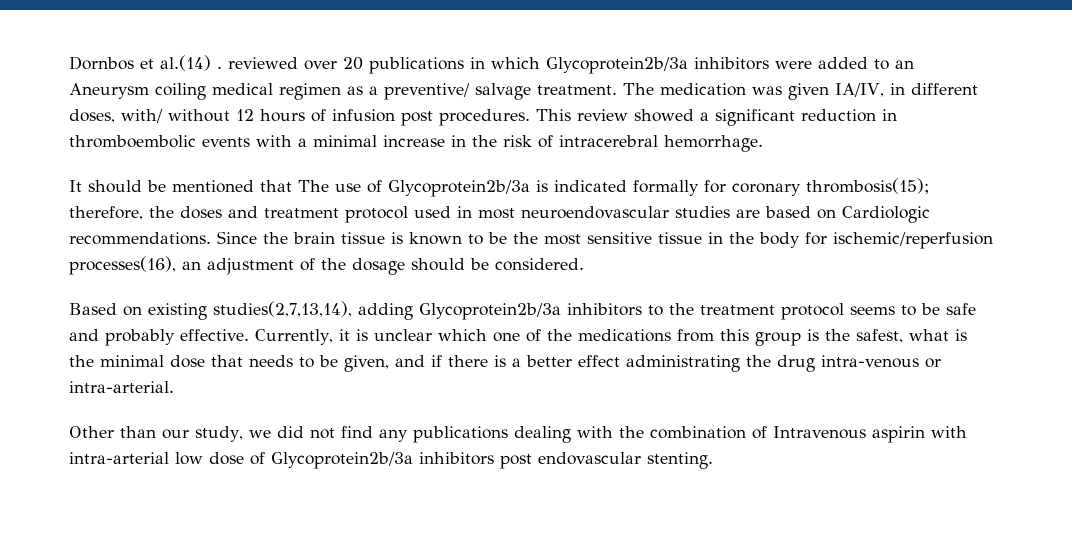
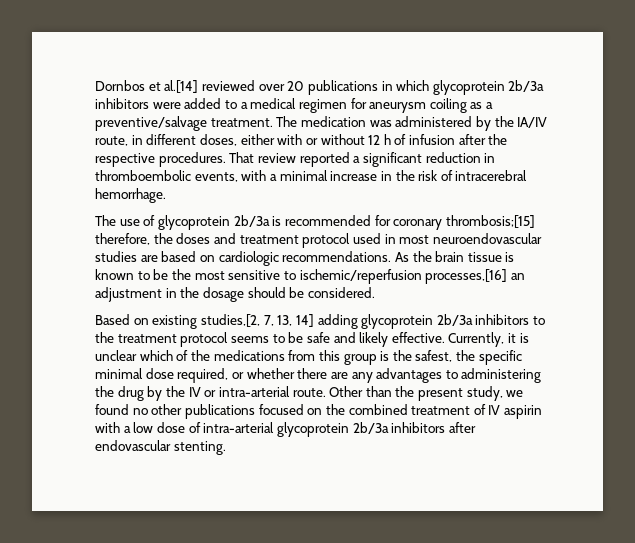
[160,55,222,71] al.(14) . -> [164,80,199,93] al.[14]
[546,57,688,74] Glycoprotein2b/3a -> [432,80,545,95] glycoprotein 2b/3a
[895,60,914,69] [69,83,978,100] [69,109,163,123] an Aneurysm coiling medical regimen as a preventive/ salvage treatment. The medication was given IA/IV, in different doses, with/ -> [240,98,494,113] [95,116,548,131] [95,134,318,146] a medical regimen for aneurysm coiling as a preventive/salvage treatment. The medication was administered by the IA/IV route, in different doses, either with or
[260,109,305,122] hours -> [383,134,391,145] h
[401,109,694,126] post procedures. This review showed -> [458,134,508,145] [95,152,350,167] after the respective procedures. That review reported
[202,137,250,147] events -> [194,172,238,182] events,
[69,180,699,197] It should be mentioned that The use of Glycoprotein2b/3a is indicated formally -> [95,215,371,230] The use of glycoprotein 2b/3a is recommended
[806,178,929,194] thrombosis(15); -> [445,215,535,228] thrombosis;[15]
[842,206,930,223] [69,231,257,245] Cardiologic recommendations. Since -> [218,251,409,266] cardiologic recommendations. As
[658,232,993,249] [69,256,176,275] tissue in the body for ischemic/reperfusion processes(16), -> [283,269,508,284] to ischemic/reperfusion processes,[16]
[300,258,315,271] of -> [165,288,177,298] in
[213,301,561,320] studies(2,7,13,14), adding Glycoprotein2b/3a -> [200,314,473,329] studies,[2, 7, 13, 14] adding glycoprotein 2b/3a
[105,329,175,346] probably -> [359,332,389,347] likely
[492,332,520,342] one -> (173, 355) none
[908,329,967,341] [69,355,941,372] [69,381,174,393] [69,426,866,443] what is the minimal dose that needs to be given, and if there is a better effect administrating the drug intra-venous or intra-arterial. // Other than our study, we did not find any publications dealing with the combination of Intravenous -> [456,350,522,365] [95,368,542,383] [95,386,524,401] [95,404,501,419] the specific minimal dose required, or whether there are any advantages to administering the drug by the IV or intra-arterial route. Other than the present study, we found no other publications focused on the combined treatment of IV
[69,452,169,464] intra-arterial -> [123,426,131,433] a
[271,452,532,469] Glycoprotein2b/3a inhibitors post -> [203,422,476,437] intra-arterial glycoprotein 2b/3a inhibitors after

